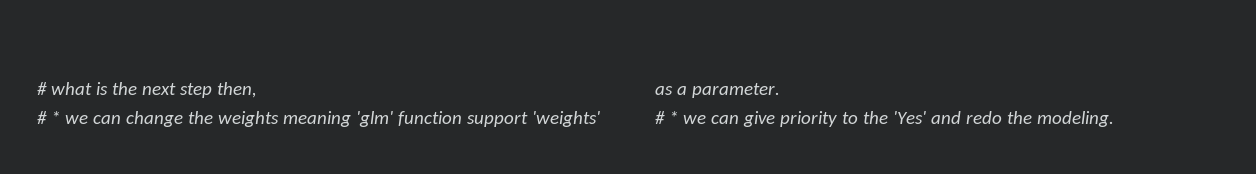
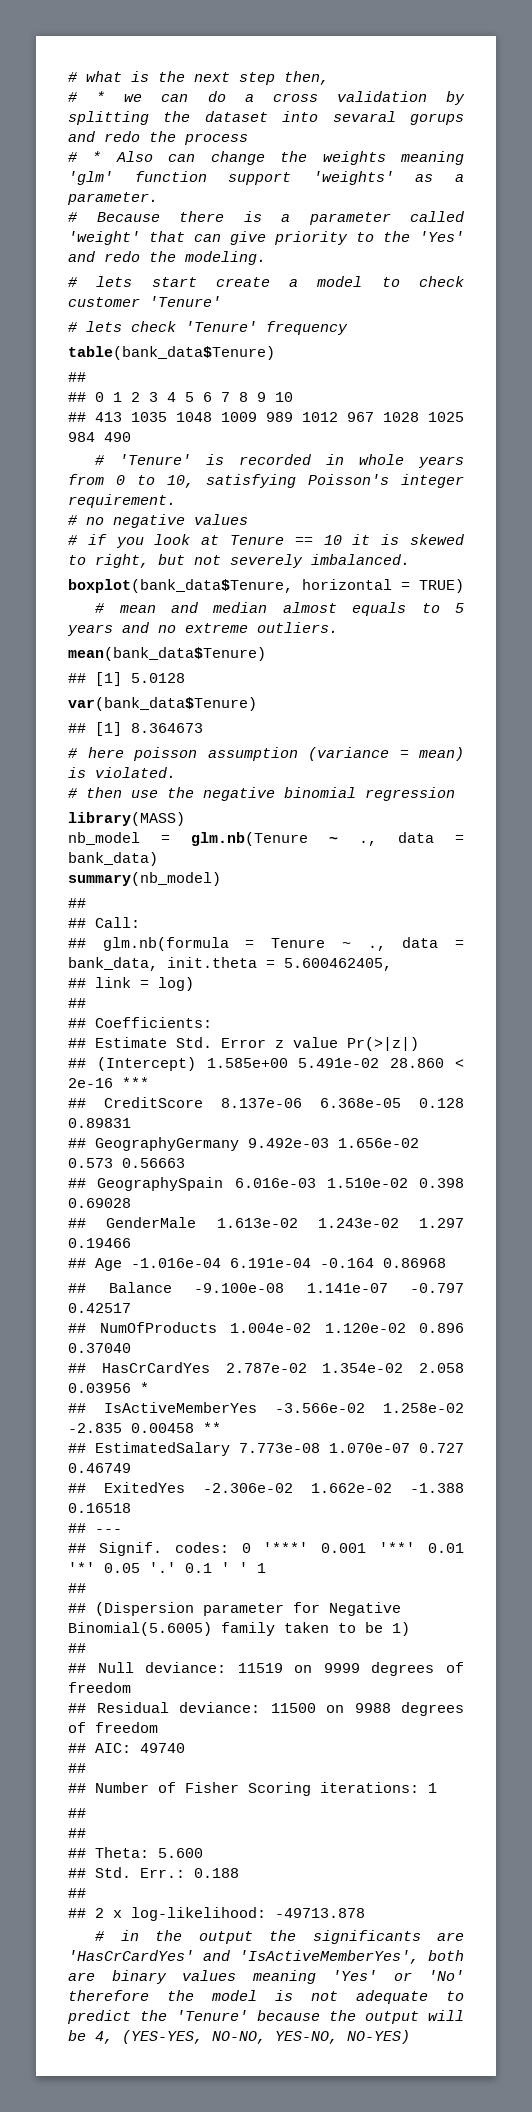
(121, 119) none -> [207,91,465,105] [68,111,464,125] [68,131,248,145] [68,151,196,162] do a cross validation by splitting the dataset into sevaral gorups and redo the process // # * Also can
[668,111,706,124] * we -> [96,211,464,225] [68,231,185,245] Because there is a parameter called 'weight' that
(1114, 119) none -> [68,276,464,287] [68,296,221,307] [68,321,348,335] [68,346,275,360] [68,372,86,382] [68,392,293,402] [68,412,464,422] [68,432,131,442] [95,454,464,468] [68,474,464,488] [68,494,176,508] [68,514,248,528] [68,534,465,548] [68,554,410,568] [68,579,464,593] [95,602,464,616] [67,622,338,636] [68,647,266,661] [68,672,185,686] [68,697,257,711] [68,722,203,736] [68,747,464,761] [68,767,176,778] [68,787,455,801] [68,812,185,826] [68,832,464,846] [68,852,158,866] [68,872,221,886] [68,898,86,908] [68,917,140,928] [68,937,465,951] [68,957,392,971] [68,977,194,991] [68,998,86,1008] [68,1017,212,1028] [68,1037,419,1051] [68,1057,464,1071] [68,1077,149,1088] [68,1097,464,1108] [68,1118,131,1128] [68,1137,419,1151] [68,1158,185,1168] [68,1177,464,1191] [68,1198,131,1208] [68,1217,464,1228] [68,1238,131,1248] [68,1258,446,1271] [68,1282,464,1293] [68,1303,131,1313] [68,1322,464,1333] [68,1343,131,1353] [68,1362,464,1373] [68,1382,149,1393] [68,1402,464,1413] [68,1422,221,1433] [68,1442,464,1456] [68,1463,131,1473] [68,1482,464,1493] [68,1503,131,1513] [68,1523,122,1533] [68,1542,464,1556] [68,1562,266,1573] [68,1583,86,1593] [68,1602,401,1616] [68,1622,410,1636] [68,1643,86,1653] [68,1662,464,1676] [68,1682,131,1693] [68,1702,464,1716] [68,1722,158,1733] [68,1743,185,1753] [68,1763,86,1773] [68,1782,437,1796] [68,1808,86,1818] [68,1828,86,1838] [68,1847,203,1858] [68,1867,239,1878] [68,1888,86,1898] [68,1907,365,1921] [95,1930,465,1944] [68,1950,464,1964] [68,1970,464,1984] [68,1990,464,2004] [67,2010,464,2024] [68,2030,410,2044] // # lets start create a model to check customer 'Tenure' // # lets check 'Tenure' frequency // table(bank_data$Tenure) // ## // ## 0 1 2 3 4 5 6 7 8 9 10 // ## 413 1035 1048 1009 989 1012 967 1028 1025 984 490 // # 'Tenure' is recorded in whole years from 0 to 10, satisfying Poisson's integer requirement. // # no negative values // # if you look at Tenure == 10 it is skewed to right, but not severely imbalanced. // boxplot(bank_data$Tenure, horizontal = TRUE) // # mean and median almost equals to 5 years and no extreme outliers. // mean(bank_data$Tenure) // ## [1] 5.0128 // var(bank_data$Tenure) // ## [1] 8.364673 // # here poisson assumption (variance = mean) is violated. // # then use the negative binomial regression // library(MASS) // nb_model = glm.nb(Tenure ~ ., data = bank_data) // summary(nb_model) // ## // ## Call: // ## glm.nb(formula = Tenure ~ ., data = bank_data, init.theta = 5.600462405, // ## link = log) // ## // ## Coefficients: // ## Estimate Std. Error z value Pr(>|z|) // ## (Intercept) 1.585e+00 5.491e-02 28.860 < 2e-16 *** // ## CreditScore 8.137e-06 6.368e-05 0.128 0.89831 // ## GeographyGermany 9.492e-03 1.656e-02 0.573 0.56663 // ## GeographySpain 6.016e-03 1.510e-02 0.398 0.69028 // ## GenderMale 1.613e-02 1.243e-02 1.297 0.19466 // ## Age -1.016e-04 6.191e-04 -0.164 0.86968 // ## Balance -9.100e-08 1.141e-07 -0.797 0.42517 // ## NumOfProducts 1.004e-02 1.120e-02 0.896 0.37040 // ## HasCrCardYes 2.787e-02 1.354e-02 2.058 0.03956 * // ## IsActiveMemberYes -3.566e-02 1.258e-02 -2.835 0.00458 ** // ## EstimatedSalary 7.773e-08 1.070e-07 0.727 0.46749 // ## ExitedYes -2.306e-02 1.662e-02 -1.388 0.16518 // ## --- // ## Signif. codes: 0 '***' 0.001 '**' 0.01 '*' 0.05 '.' 0.1 ' ' 1 // ## // ## (Dispersion parameter for Negative Binomial(5.6005) family taken to be 1) // ## // ## Null deviance: 11519 on 9999 degrees of freedom // ## Residual deviance: 11500 on 9988 degrees of freedom // ## AIC: 49740 // ## // ## Number of Fisher Scoring iterations: 1 // ## // ## // ## Theta: 5.600 // ## Std. Err.: 0.188 // ## // ## 2 x log-likelihood: -49713.878 // # in the output the significants are 'HasCrCardYes' and 'IsActiveMemberYes', both are binary values meaning 'Yes' or 'No' therefore the model is not adequate to predict the 'Tenure' because the output will be 4, (YES-YES, NO-NO, YES-NO, NO-YES)

